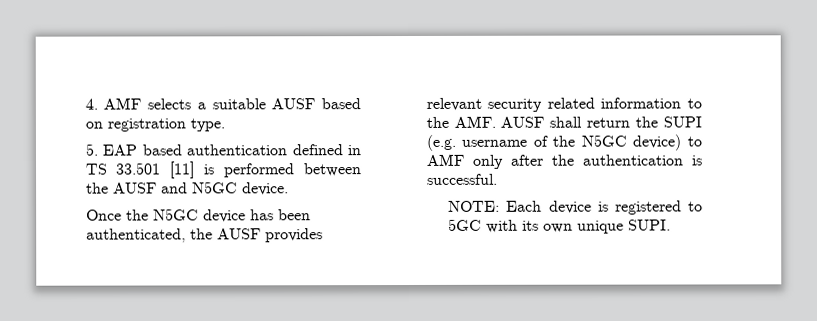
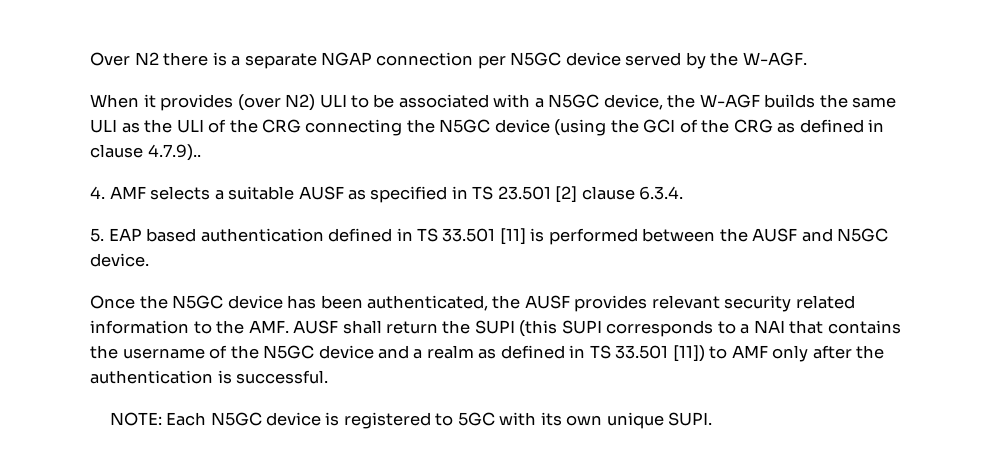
(84, 104) none -> [90,52,807,69] [90,94,897,111] [90,119,884,136] [90,144,201,161] Over N2 there is a separate NGAP connection per N5GC device served by the W-AGF. // When it provides (over N2) ULI to be associated with a N5GC device, the W-AGF builds the same ULI as the ULI of the CRG connecting the N5GC device (using the GCI of the CRG as defined in clause 4.7.9).. //
[321,98,361,110] [84,118,225,132] based on registration type. -> [348,186,684,203] as specified in TS 23.501 [2] clause 6.3.4.
[425,134,682,151] (e.g. username of the N5GC device) -> [519,320,901,337] [90,345,705,362] (this SUPI corresponds to a NAI that contains the username of the N5GC device and a realm as defined in TS 33.501 [11])
(543, 206) none -> [210,412,262,426] N5GC

